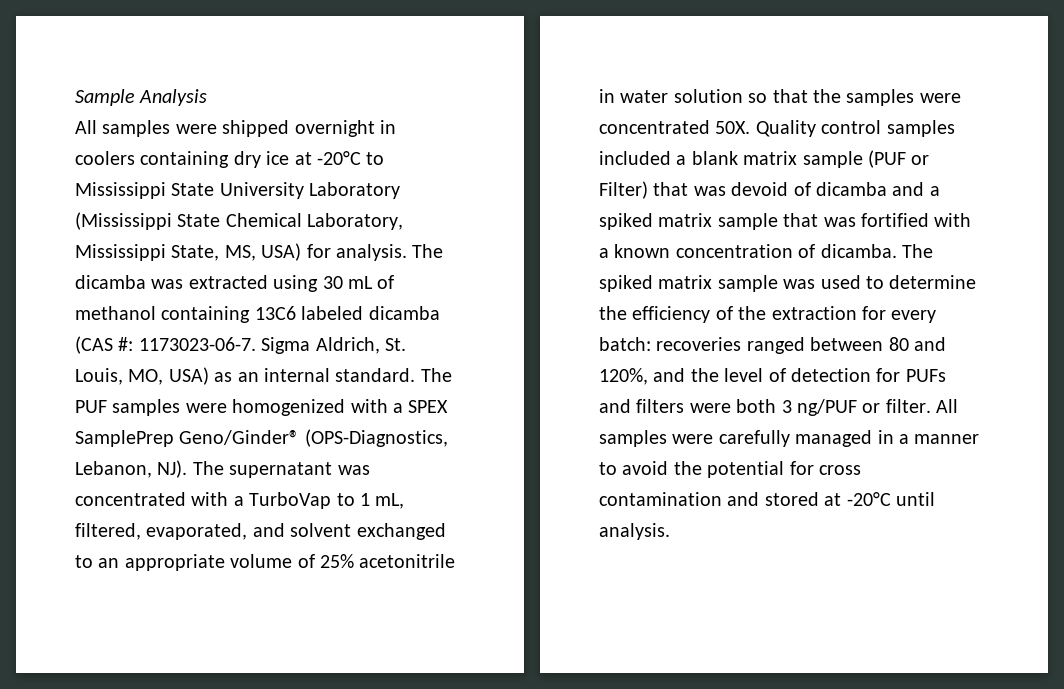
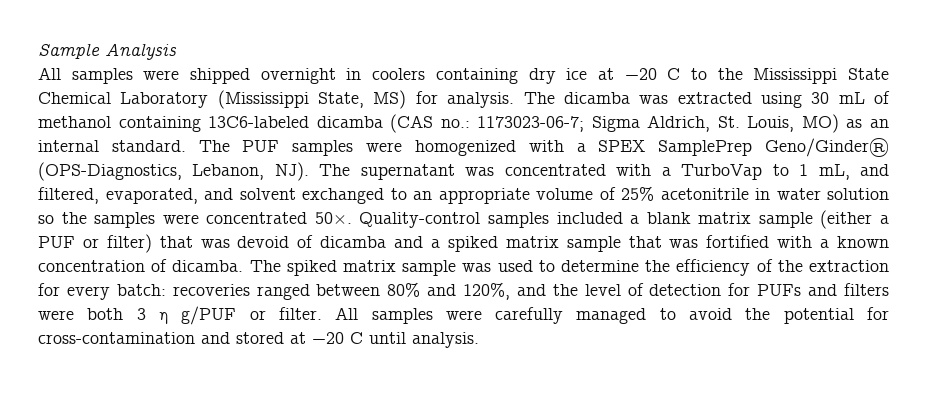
[317,151,385,165] -20°C to -> [624,68,743,80] −20 C to the
[219,182,304,199] University -> [38,92,111,104] Chemical
[177,213,404,230] [75,243,302,261] State Chemical Laboratory, Mississippi State, MS, USA) -> [318,90,407,109] State, MS)
[254,306,440,320] [75,336,256,354] 13C6 labeled dicamba (CAS #: 1173023-06-7. -> [208,114,585,133] 13C6-labeled dicamba (CAS no.: 1173023-06-7;
[128,367,209,385] MO, USA) -> [801,114,839,133] MO)
(405, 501) none -> [859,164,889,176] and
[772,89,808,103] that -> (54, 219) none
[715,120,882,137] 50X. Quality control -> [314,212,481,228] 50×. Quality-control
[868,150,930,168] [599,181,648,199] (PUF or Filter) -> [820,210,889,229] [38,234,152,253] (either a PUF or filter)
[888,337,909,351] 80 -> [387,282,421,297] 80%
[797,399,857,416] ng/PUF -> [158,306,237,325] η g/PUF
[877,430,980,444] in a manner -> (647, 316) none
[819,465,861,475] [599,492,722,506] cross contamination -> [38,332,195,344] cross-contamination
[846,492,891,506] -20°C -> [312,332,363,344] −20 C

